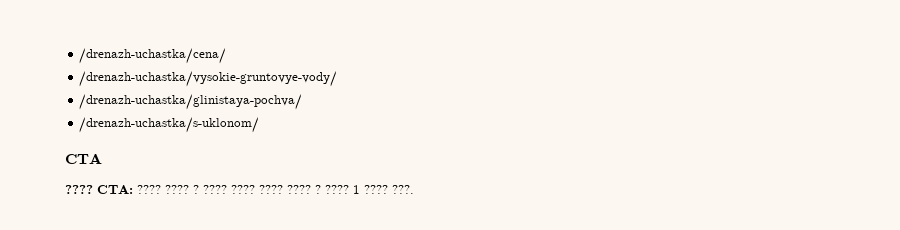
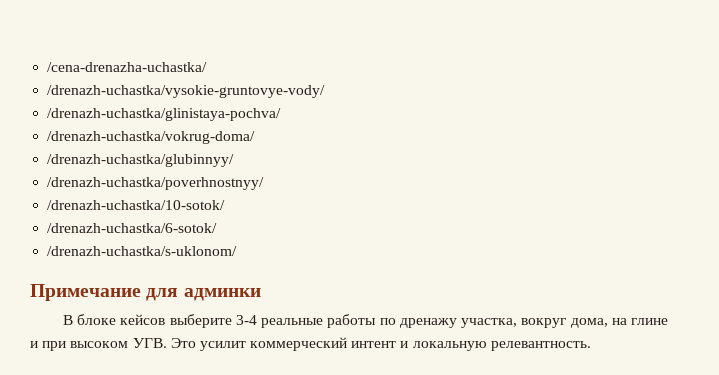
[79,48,227,64] /drenazh-uchastka/cena/ -> [47,62,208,72] /cena-drenazha-uchastka/
[79,117,260,133] [65,153,102,164] [65,185,414,194] /drenazh-uchastka/s-uklonom/ // CTA // ???? CTA: ???? ???? ? ???? ???? ???? ???? ? ???? 1 ???? ???. -> [47,131,256,144] [47,154,235,167] [47,177,265,190] [47,200,226,210] [47,223,218,233] [47,246,238,256] [30,284,261,301] [62,314,669,328] [30,337,591,351] /drenazh-uchastka/vokrug-doma/ // /drenazh-uchastka/glubinnyy/ // /drenazh-uchastka/poverhnostnyy/ // /drenazh-uchastka/10-sotok/ // /drenazh-uchastka/6-sotok/ // /drenazh-uchastka/s-uklonom/ // Примечание для админки // В блоке кейсов выберите 3-4 реальные работы по дренажу участка, вокруг дома, на глине и при высоком УГВ. Это усилит коммерческий интент и локальную релевантность.

